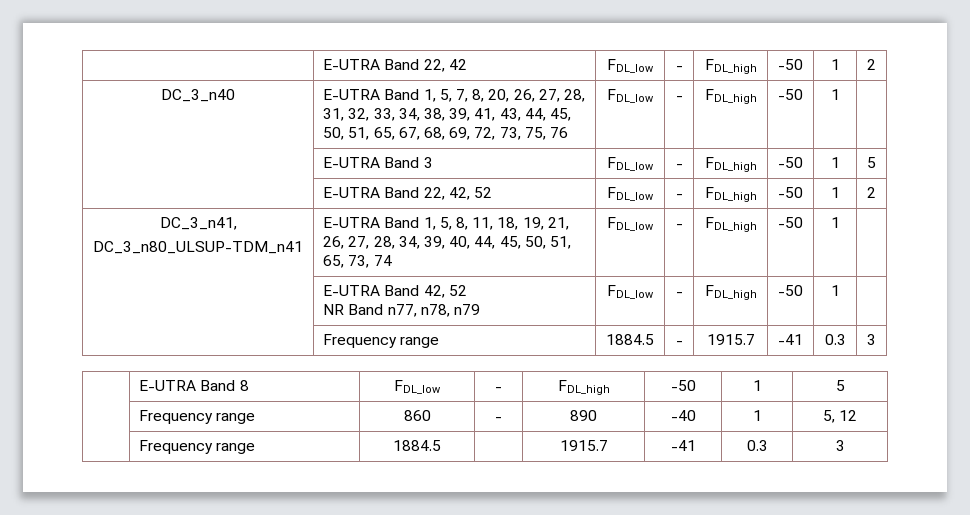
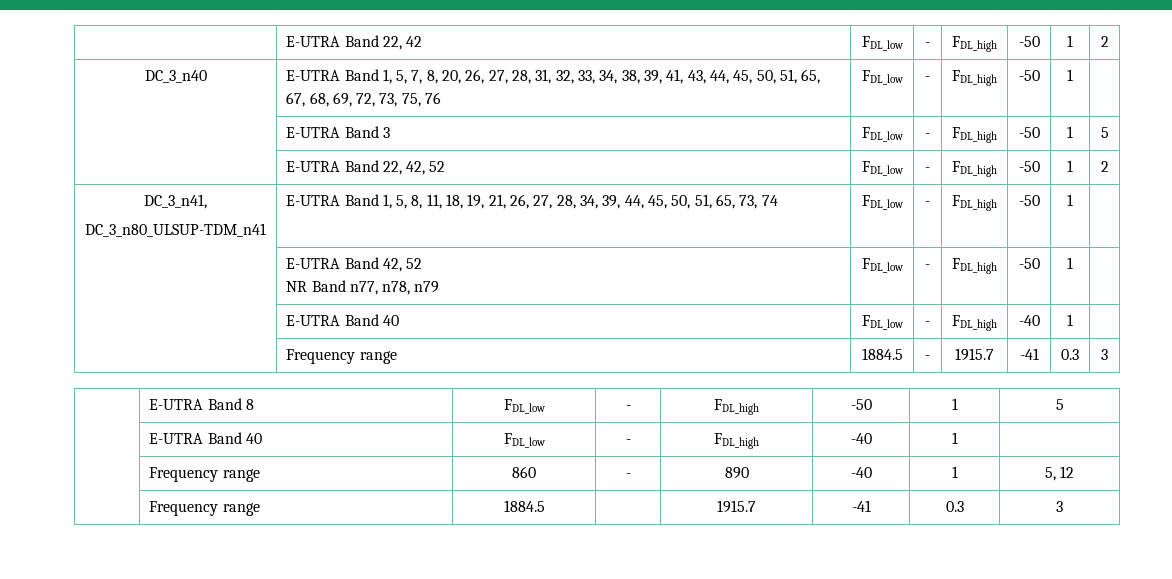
[449,236,471,249] 40, -> (621, 202) none
(840, 290) none -> [286,314,399,326] [861,315,903,330] [925,321,930,326] [952,315,997,331] [1018,315,1040,326] [1067,314,1073,326] // | E-UTRA Band 40 | FDL_low | - | FDL_high | -40 | 1 |
(845, 385) none -> [149,432,262,444] [503,433,545,448] [625,439,631,444] [714,433,759,449] [850,433,872,444] [951,432,958,444] // | E-UTRA Band 40 | FDL_low | - | FDL_high | -40 | 1 |

